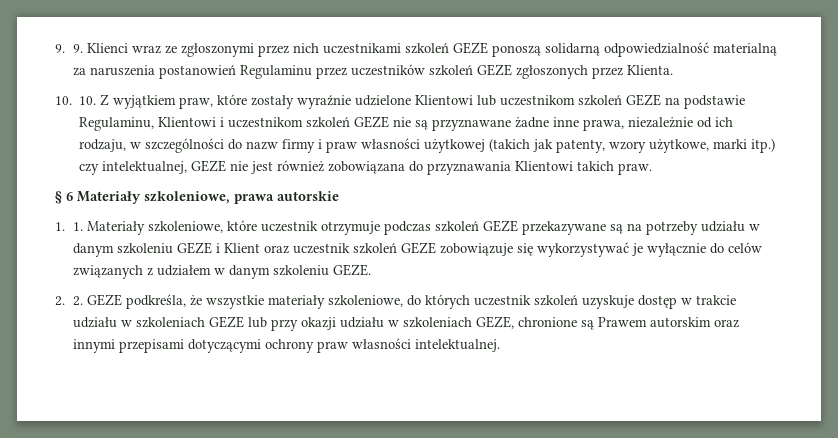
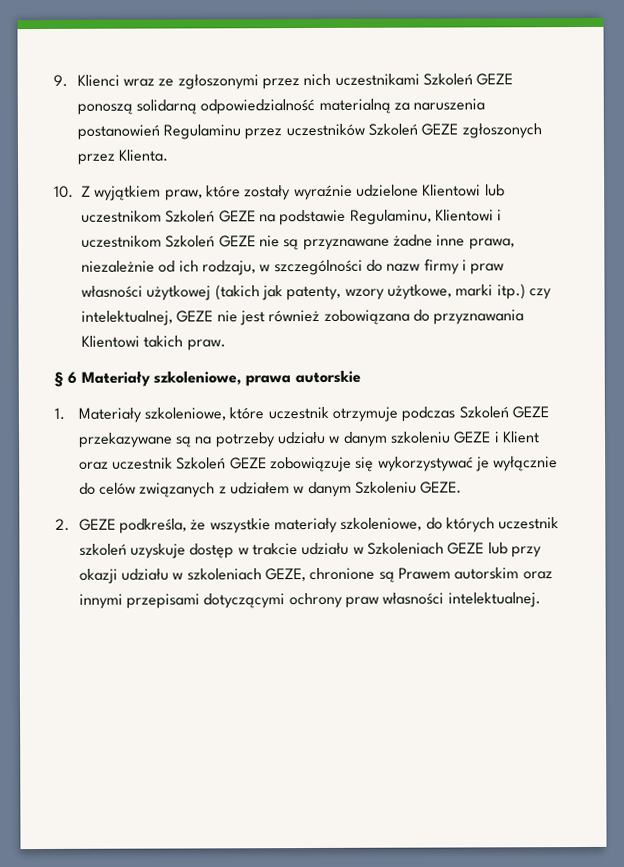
[55,44,84,53] 9. 9. -> [53,74,68,87] 9.
[405,43,450,54] szkoleń -> [423,73,474,86] Szkoleń
[429,65,474,76] szkoleń -> [368,123,419,136] Szkoleń
[79,96,97,105] 10. -> (74, 191) none
[578,95,623,106] szkoleń -> [165,210,216,223] Szkoleń
[306,117,351,128] szkoleń -> [165,235,216,248] Szkoleń
[73,222,84,231] 1. -> (65, 413) none
[435,221,480,232] szkoleń -> [458,406,509,419] Szkoleń
[353,243,398,254] szkoleń -> [176,457,227,470] Szkoleń
[273,265,330,276] szkoleniu -> [355,481,418,494] Szkoleniu
[73,296,84,306] 2. -> (70, 524) none
[136,317,206,328] szkoleniach -> [367,542,445,555] Szkoleniach

